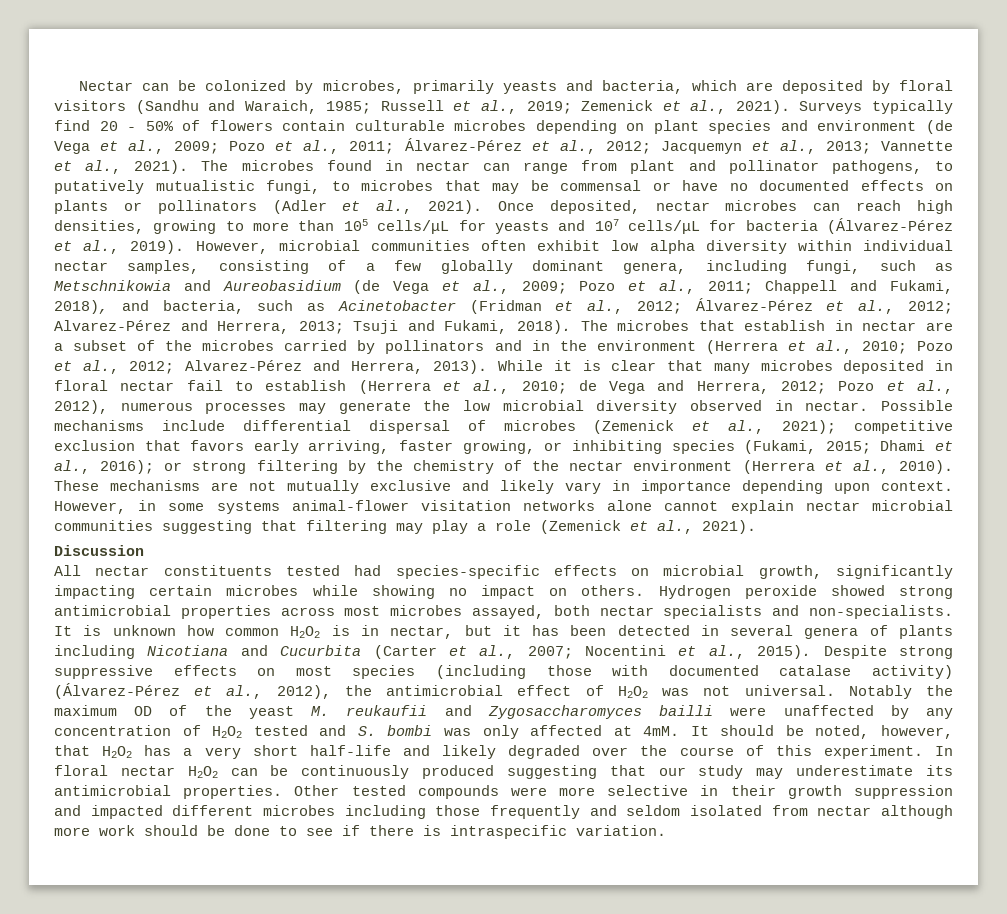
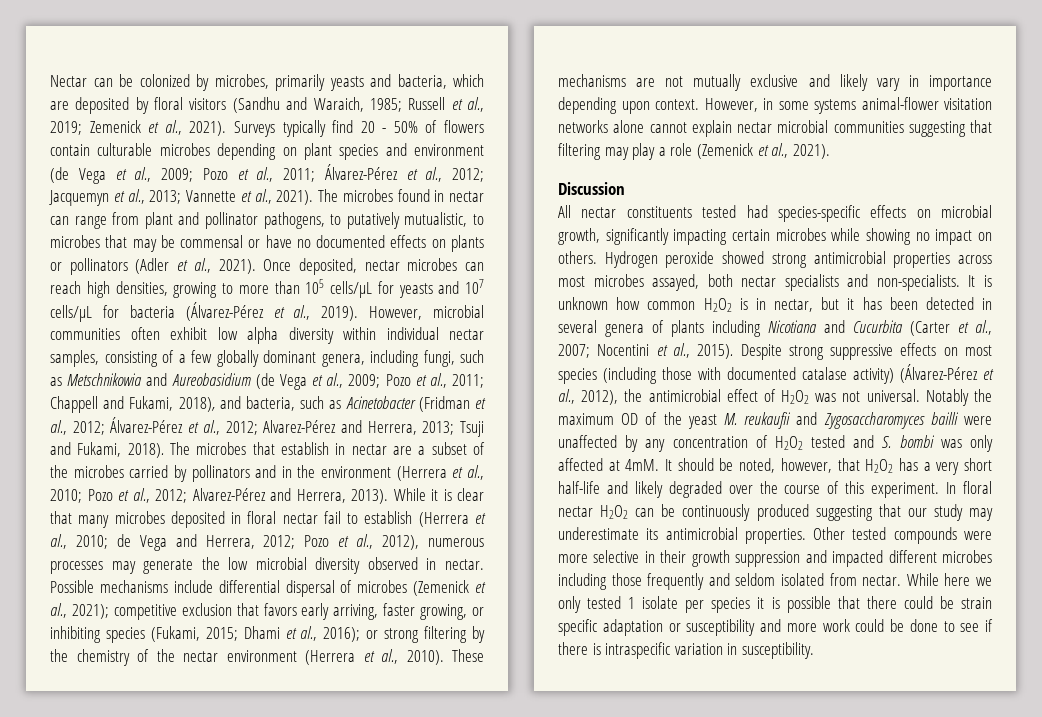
[155,180,320,194] mutualistic fungi, -> [404,212,468,227] mutualistic,
[817,805,953,819] nectar although -> [862,573,993,586] [558,596,992,613] [558,619,781,636] nectar. While here we only tested 1 isolate per species it is possible that there could be strain specific adaptation or susceptibility and
[144,825,198,836] should -> [855,619,885,632] could
[576,825,666,836] variation. -> [674,642,814,659] variation in susceptibility.

